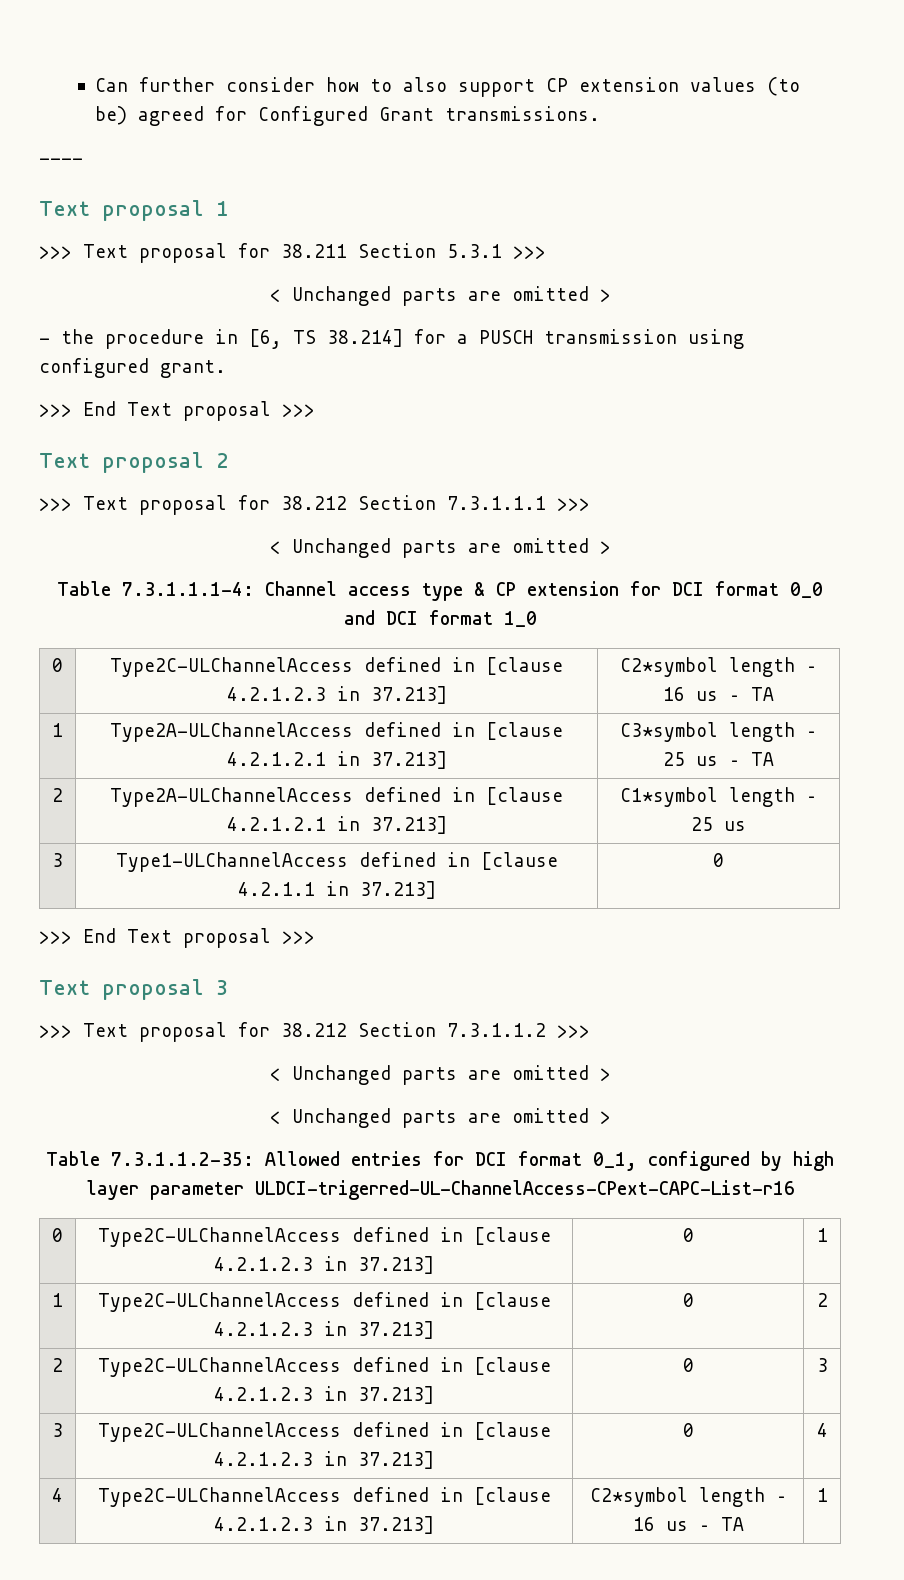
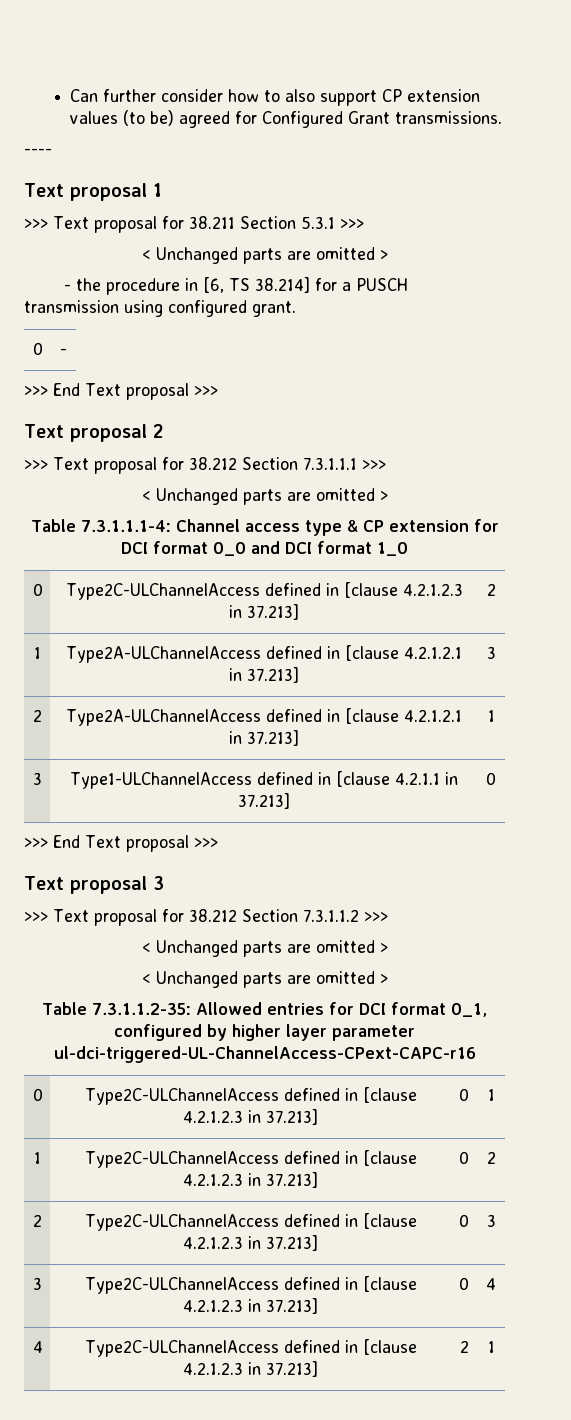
(226, 369) none -> [32,342,43,355] [59,348,67,355] // 0 | -
[620,657,818,677] [663,687,775,701] C2*symbol length – 16 us – TA -> [486,583,496,596] 2
[620,722,818,742] [663,752,775,766] C3*symbol length – 25 us – TA -> [486,646,496,659] 3
[620,787,818,807] [691,817,746,831] C1*symbol length – 25 us -> [487,710,495,722] 1
[793,1151,834,1171] high -> [232,1024,281,1041] higher
[254,1180,795,1200] ULDCI-trigerred-UL-ChannelAccess-CPext-CAPC-List-r16 -> [53,1046,476,1063] ul-dci-triggered-UL-ChannelAccess-CPext-CAPC-r16
[589,1487,787,1507] [632,1517,744,1531] C2*symbol length – 16 us – TA -> [459,1340,469,1353] 2

